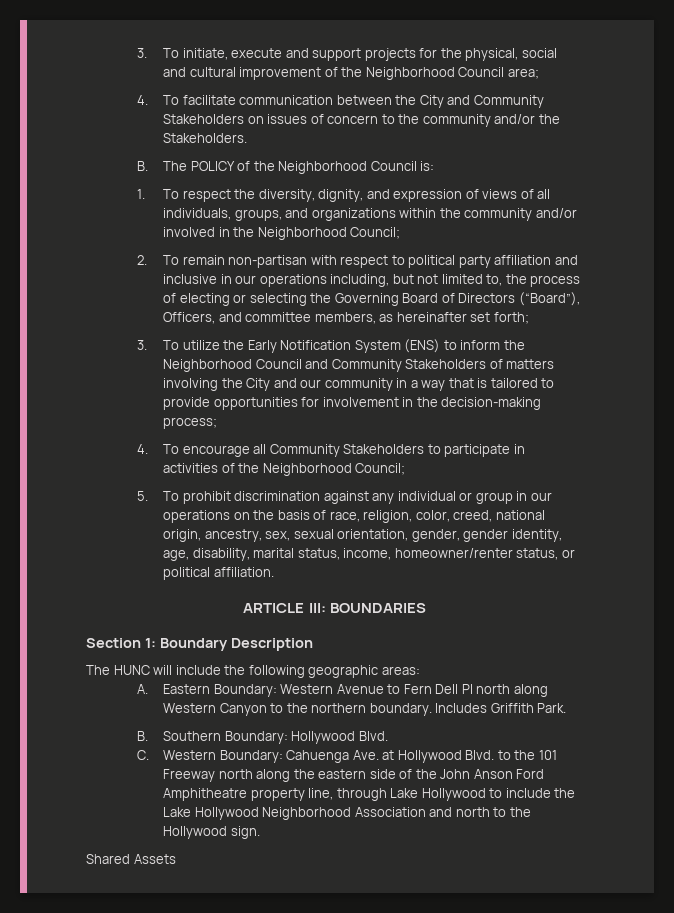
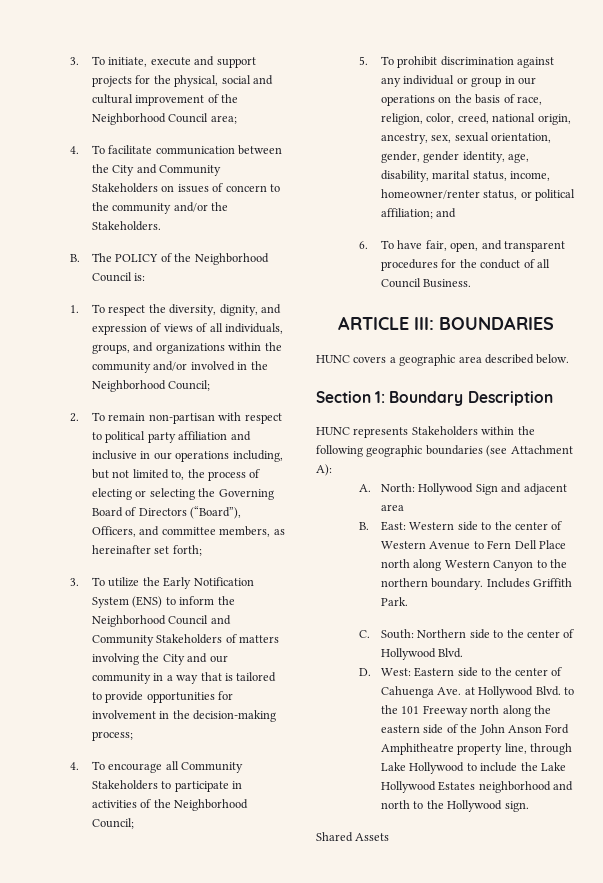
[213,567,274,577] [243,603,426,613] [86,638,313,651] [86,665,420,678] [137,684,277,697] affiliation. // ARTICLE III: BOUNDARIES // Section 1: Boundary Description // The HUNC will include the following geographic areas: // A. Eastern Boundary: -> [381,208,457,219] [359,240,565,252] [381,259,550,271] [381,278,472,288] [338,316,554,330] [316,354,570,366] [316,391,553,406] [316,426,535,438] [316,445,573,457] [316,464,332,476] [359,483,567,495] [381,504,405,511] [359,521,563,531] affiliation; and // 6. To have fair, open, and transparent procedures for the conduct of all Council Business. // ARTICLE III: BOUNDARIES // HUNC covers a geographic area described below. // Section 1: Boundary Description // HUNC represents Stakeholders within the following geographic boundaries (see Attachment A): // A. North: Hollywood Sign and adjacent area // B. East: Western side to the center of
[461,684,473,694] Pl -> [538,540,566,549] Place
[137,731,388,744] [137,750,283,763] B. Southern Boundary: Hollywood Blvd. // C. Western Boundary: -> [359,629,575,639] [381,648,464,660] [359,667,563,677] C. South: Northern side to the center of Hollywood Blvd. // D. West: Eastern side to the center of
[262,807,426,820] Neighborhood Association -> [438,781,551,793] Estates neighborhood

